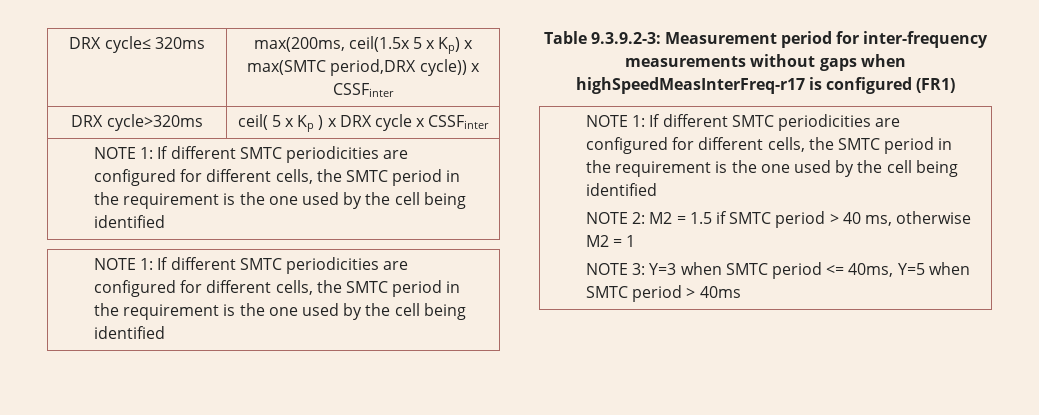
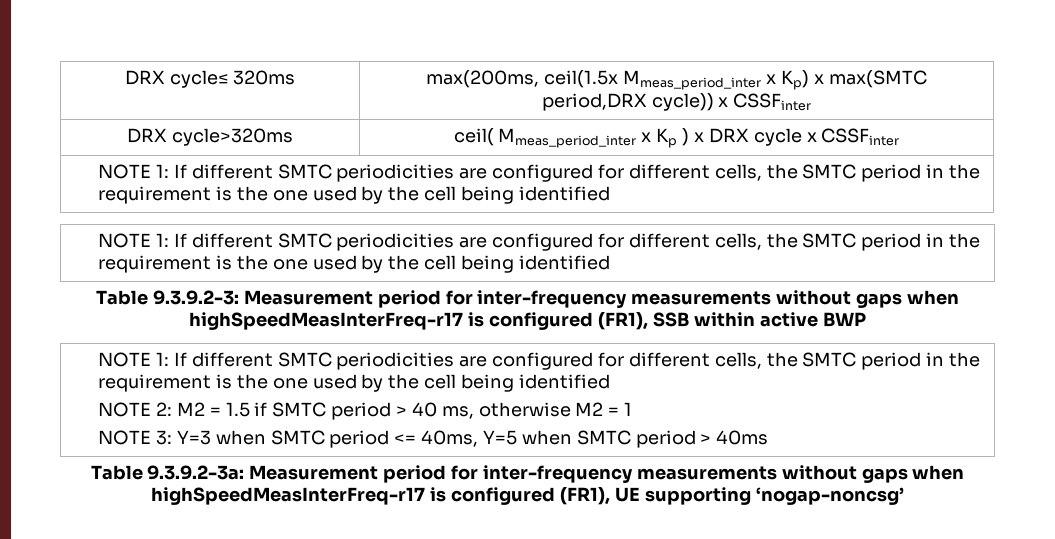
[412,37,422,49] 5 -> [623,70,762,90] Mmeas_period_inter
[271,115,281,127] 5 -> [498,128,637,148] Mmeas_period_inter
[916,78,956,93] (FR1) -> [598,312,866,330] (FR1), SSB within active BWP
(741, 292) none -> [90,465,965,483] [151,487,904,505] // Table 9.3.9.2-3a: Measurement period for inter-frequency measurements without gaps when highSpeedMeasInterFreq-r17 is configured (FR1), UE supporting ‘nogap-noncsg’

